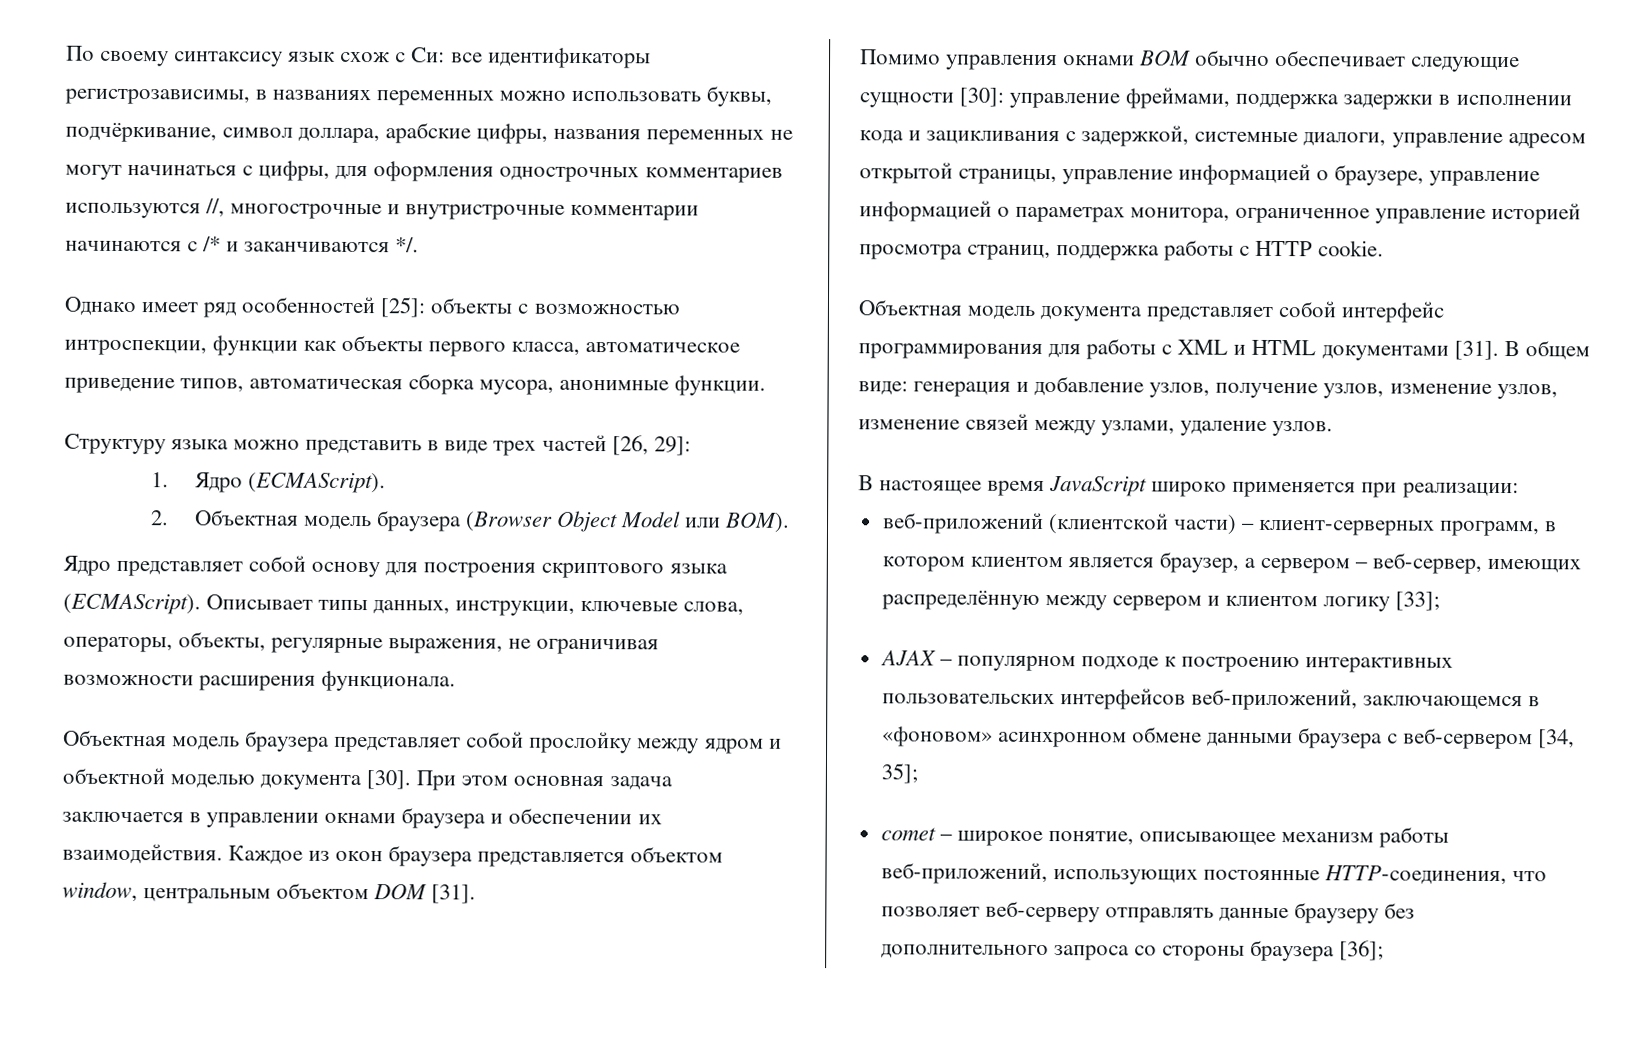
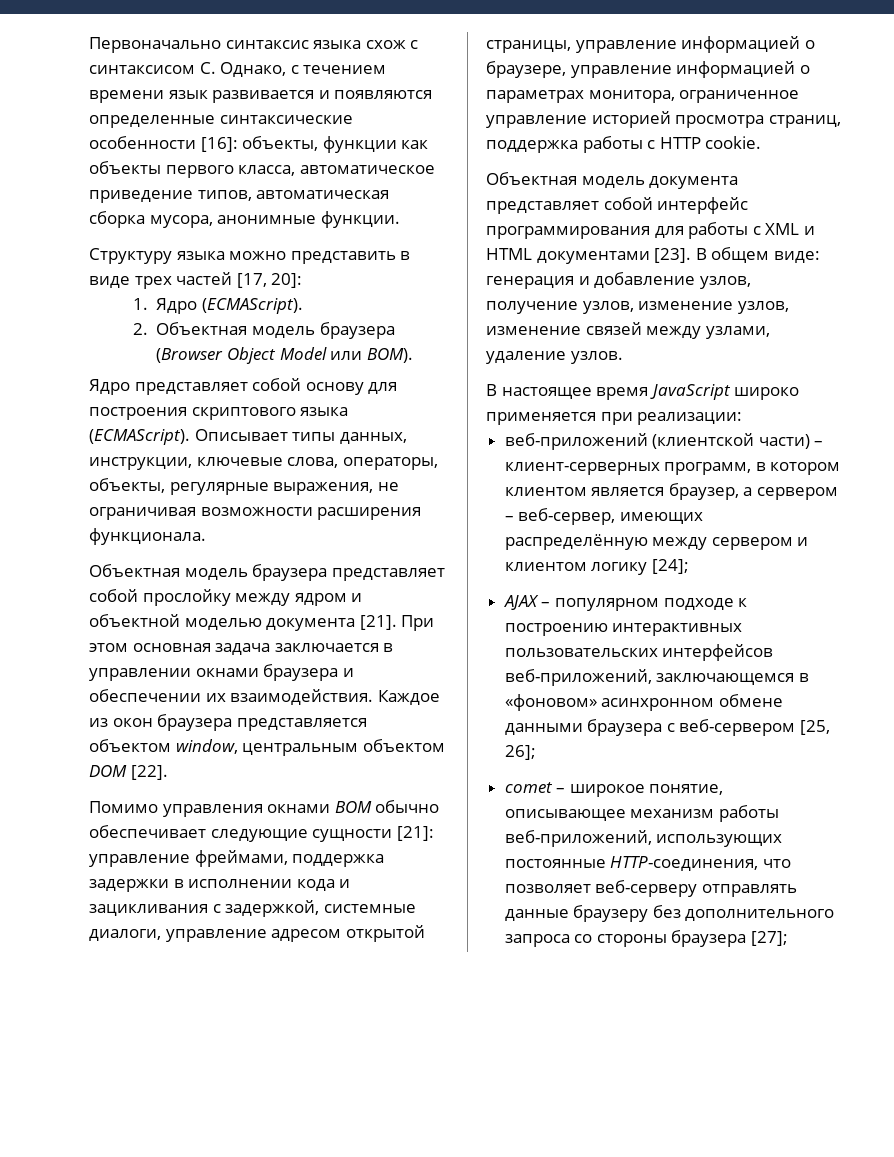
[66,45,651,69] [64,85,773,107] [65,122,793,145] [65,160,783,183] [65,198,700,221] [65,236,420,253] [64,296,680,318] [64,339,207,356] По своему синтаксису язык схож с Си: все идентификаторы регистрозависимы, в названиях переменных можно использовать буквы, подчёркивание, символ доллара, арабские цифры, названия переменных не могут начинаться с цифры, для оформления однострочных комментариев используются //, многострочные и внутристрочные комментарии начинаются с /* и заканчиваются */. // Однако имеет ряд особенностей [25]: объекты с возможностью интроспекции, -> [89,37,419,53] [89,62,387,77] [89,90,433,103] [89,115,353,128] [89,136,319,152] Первоначально синтаксис языка схож с синтаксисом С. Однако, с течением времени язык развивается и появляются определенные синтаксические особенности [16]: объекты,
[611,435,691,456] [26, 29]: -> [236,273,303,288] [17, 20]:
[366,770,412,790] [30]. -> [359,615,397,630] [21].
[431,884,477,904] [31]. -> [130,765,168,780] [22].
[959,87,1005,107] [30]: -> [396,826,434,841] [21]:
[1453,340,1499,360] [31]. -> [654,248,692,263] [23].
[1395,591,1441,611] [33]; -> [651,559,689,574] [24];
[1538,729,1576,749] [880,763,918,784] [34, 35]; -> [800,720,831,735] [504,745,536,760] [25, 26];
[1339,940,1385,961] [36]; -> [751,931,789,946] [27];

